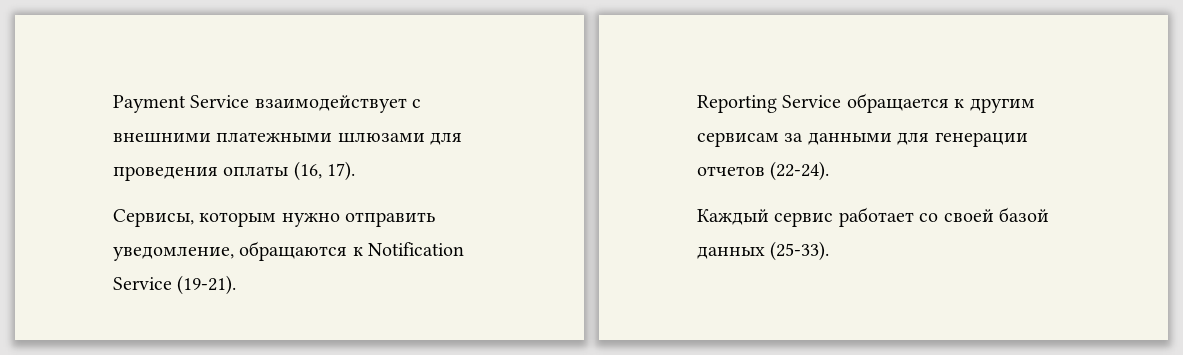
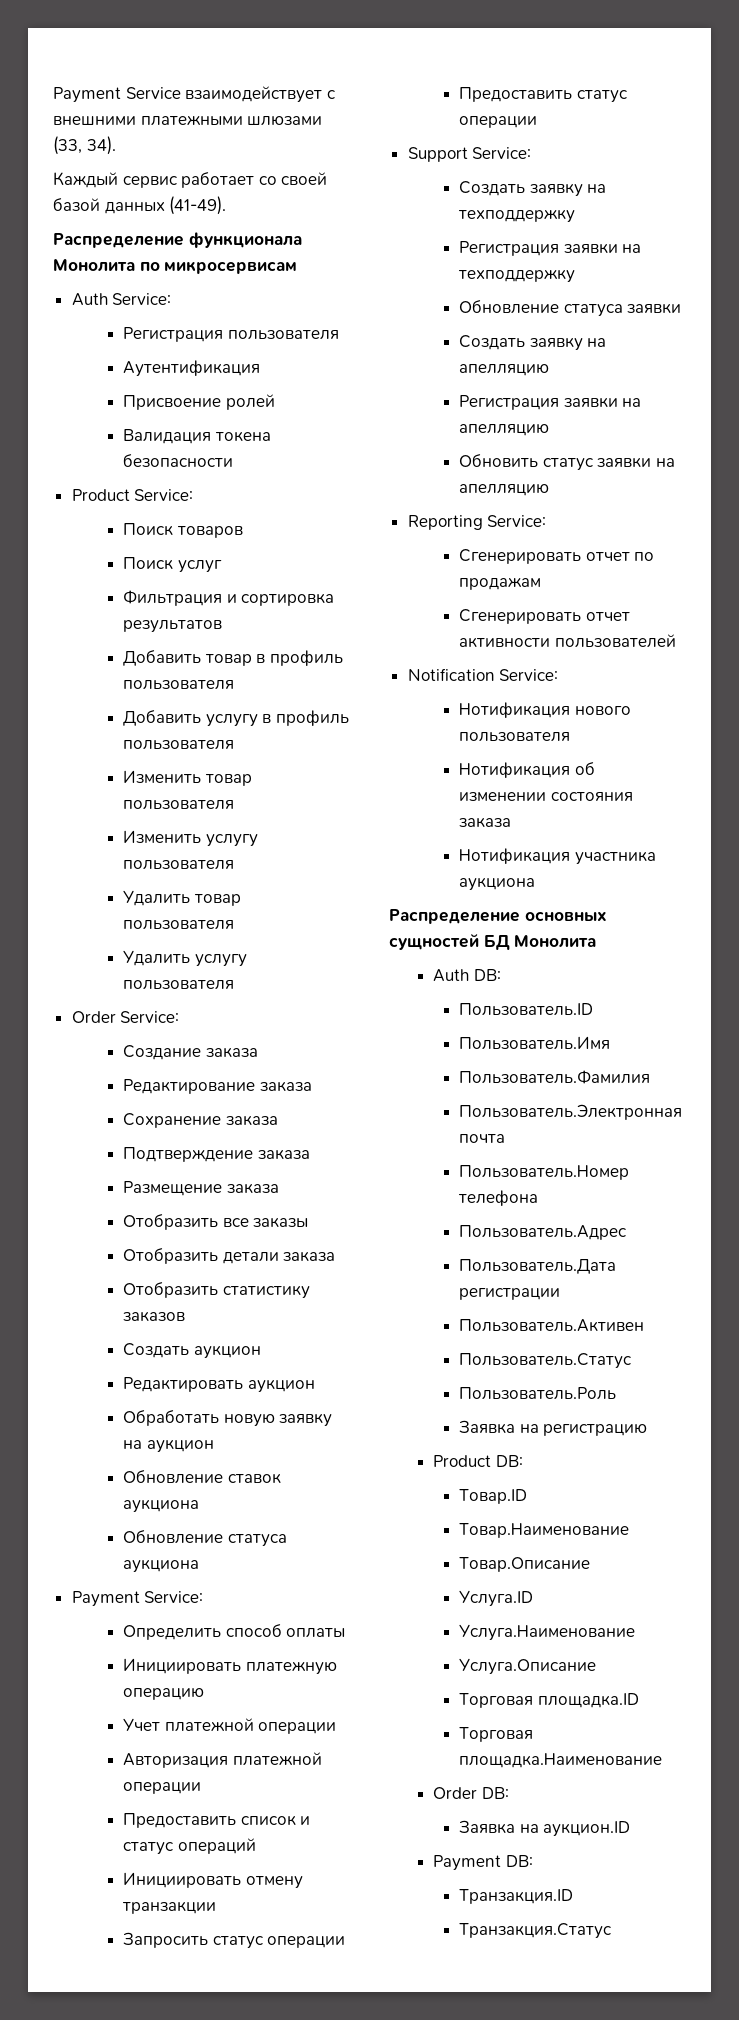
[430,132,463,145] [113,161,356,181] [113,209,436,227] [113,241,465,261] [113,275,237,295] [697,93,1035,113] [697,132,1028,147] [697,161,830,181] для проведения оплаты (16, 17). // Сервисы, которым нужно отправить уведомление, обращаются к Notification Service (19-21). // Reporting Service обращается к другим сервисам за данными для генерации отчетов (22-24). -> [53,136,116,155] (33, 34).
[770,241,830,261] (25-33). -> [169,196,227,215] [53,232,302,248] [53,259,298,274] [71,293,172,306] [123,327,339,342] [123,360,261,377] [123,394,275,410] [123,429,271,444] [123,454,234,467] [71,489,194,501] [123,523,243,538] [123,557,222,573] [123,590,335,606] [123,620,223,633] [123,650,343,666] [123,680,235,690] [123,710,349,727] [123,740,235,750] [123,770,252,786] [123,800,235,810] [123,830,258,847] [123,860,235,870] [123,890,241,906] [123,920,235,930] [123,950,247,967] [123,980,235,990] [71,1011,180,1023] [123,1045,258,1060] [123,1079,312,1094] [123,1113,278,1128] [123,1147,310,1162] [123,1181,279,1196] [123,1214,309,1230] [123,1248,336,1264] [123,1282,310,1299] [123,1311,186,1322] [123,1343,261,1359] [123,1377,315,1393] [123,1410,333,1427] [123,1439,214,1453] [123,1470,281,1484] [123,1499,200,1513] [123,1530,287,1547] [123,1559,200,1573] [71,1591,204,1607] [123,1624,346,1640] [123,1658,337,1675] [123,1688,205,1700] [123,1718,337,1734] [123,1752,322,1768] [123,1782,202,1794] [123,1813,311,1828] [123,1838,256,1855] [123,1872,303,1889] [122,1901,217,1914] [123,1932,346,1949] [459,87,628,103] [459,116,538,128] [407,147,532,162] [459,181,607,197] [458,209,576,223] [459,241,642,256] [458,269,576,283] [459,300,682,317] [459,335,607,351] [459,364,550,376] [459,395,642,410] [459,424,550,436] [459,454,675,471] [459,484,550,496] [407,515,547,530] [459,549,655,564] [459,577,542,590] [459,609,630,624] [459,634,676,648] [407,668,559,681] [459,702,631,718] [459,732,571,742] [459,762,595,778] [459,792,633,802] [459,817,512,828] [459,848,656,865] [459,877,536,891] [389,909,607,924] [389,934,597,950] [433,969,502,982] [459,1003,594,1016] [459,1036,611,1050] [459,1070,651,1084] [459,1104,683,1120] [459,1134,506,1143] [459,1165,630,1180] [458,1190,539,1206] [459,1225,628,1240] [459,1259,617,1274] [459,1288,561,1300] [459,1319,645,1332] [459,1353,633,1369] [459,1387,617,1400] [459,1420,648,1436] [433,1455,524,1467] [459,1489,528,1504] [459,1523,630,1538] [459,1557,591,1572] [459,1590,534,1607] [459,1624,636,1641] [459,1658,597,1675] [459,1693,639,1708] [459,1727,534,1742] [459,1753,663,1768] [433,1787,510,1799] [459,1820,631,1837] [433,1855,534,1871] [459,1889,574,1904] [459,1923,613,1939] (41-49). // Распределение функционала Монолита по микросервисам // Auth Service: // Регистрация пользователя // Аутентификация // Присвоение ролей // Валидация токена безопасности // Product Service: // Поиск товаров // Поиск услуг // Фильтрация и сортировка результатов // Добавить товар в профиль пользователя // Добавить услугу в профиль пользователя // Изменить товар пользователя // Изменить услугу пользователя // Удалить товар пользователя // Удалить услугу пользователя // Order Service: // Создание заказа // Редактирование заказа // Сохранение заказа // Подтверждение заказа // Размещение заказа // Отобразить все заказы // Отобразить детали заказа // Отобразить статистику заказов // Создать аукцион // Редактировать аукцион // Обработать новую заявку на аукцион // Обновление ставок аукциона // Обновление статуса аукциона // Payment Service: // Определить способ оплаты // Инициировать платежную операцию // Учет платежной операции // Авторизация платежной операции // Предоставить список и статус операций // Инициировать отмену транзакции // Запросить статус операции // Предоставить статус операции // Support Service: // Создать заявку на техподдержку // Регистрация заявки на техподдержку // Обновление статуса заявки // Создать заявку на апелляцию // Регистрация заявки на апелляцию // Обновить статус заявки на апелляцию // Reporting Service: // Сгенерировать отчет по продажам // Сгенерировать отчет активности пользователей // Notification Service: // Нотификация нового пользователя // Нотификация об изменении состояния заказа // Нотификация участника аукциона // Распределение основных сущностей БД Монолита // Auth DB: // Пользователь.ID // Пользователь.Имя // Пользователь.Фамилия // Пользователь.Электронная почта // Пользователь.Номер телефона // Пользователь.Адрес // Пользователь.Дата регистрации // Пользователь.Активен // Пользователь.Статус // Пользователь.Роль // Заявка на регистрацию // Product DB: // Товар.ID // Товар.Наименование // Товар.Описание // Услуга.ID // Услуга.Наименование // Услуга.Описание // Торговая площадка.ID // Торговая площадка.Наименование // Order DB: // Заявка на аукцион.ID // Payment DB: // Транзакция.ID // Транзакция.Статус

